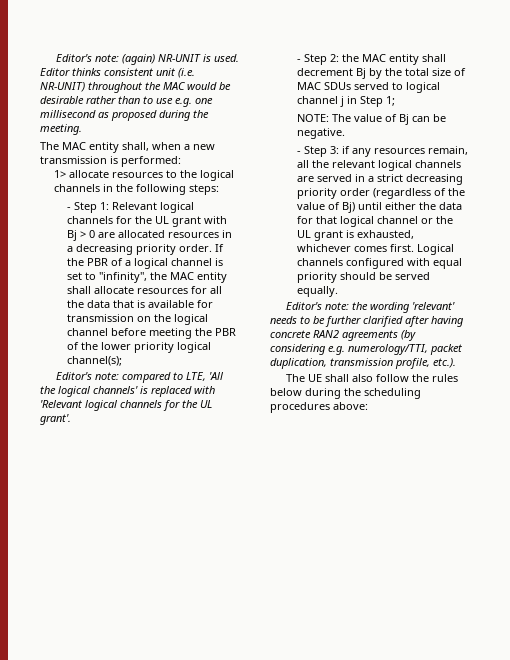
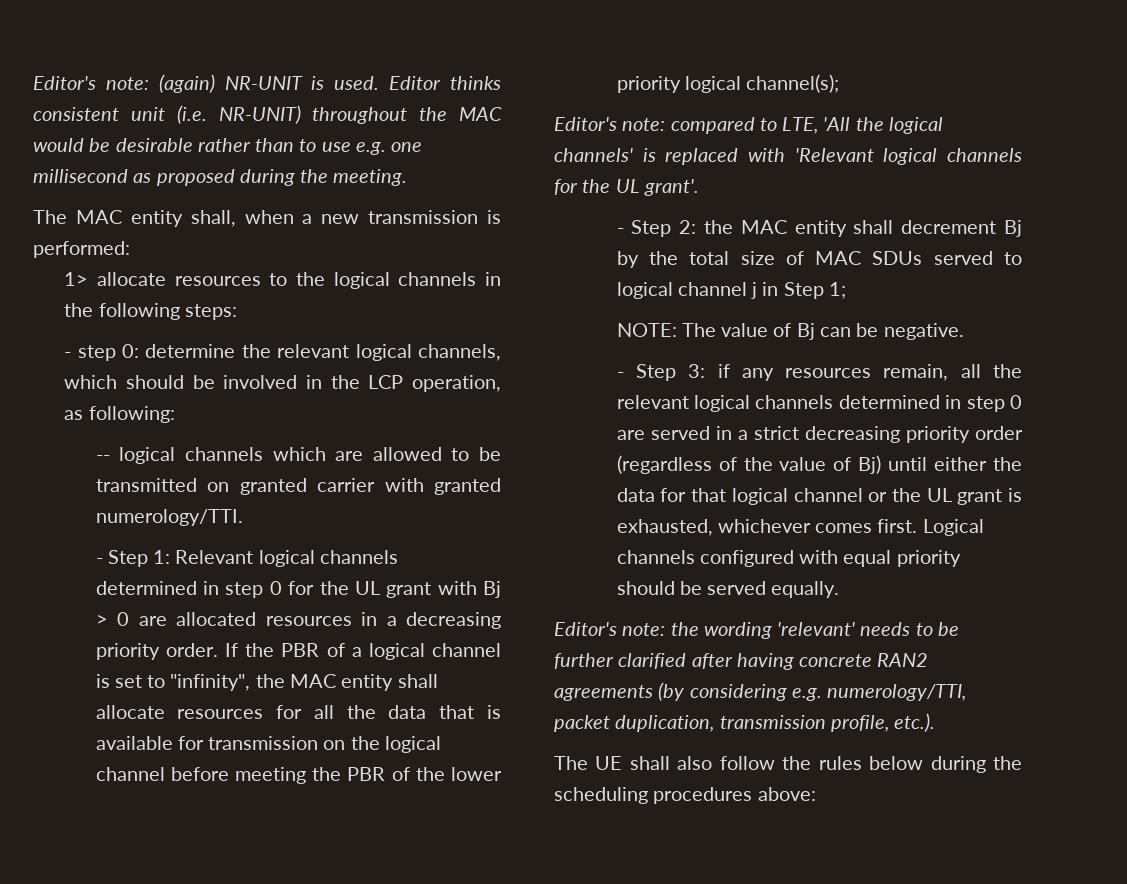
(219, 189) none -> [64,344,501,361] [64,375,502,392] [64,406,175,423] [95,447,502,464] [95,478,502,495] [95,509,243,526] // - step 0: determine the relevant logical channels, which should be involved in the LCP operation, as following: // -- logical channels which are allowed to be transmitted on granted carrier with granted numerology/TTI.
(114, 220) none -> [95,581,282,598] determined in step 0
(462, 164) none -> [838,395,1022,412] determined in step 0

